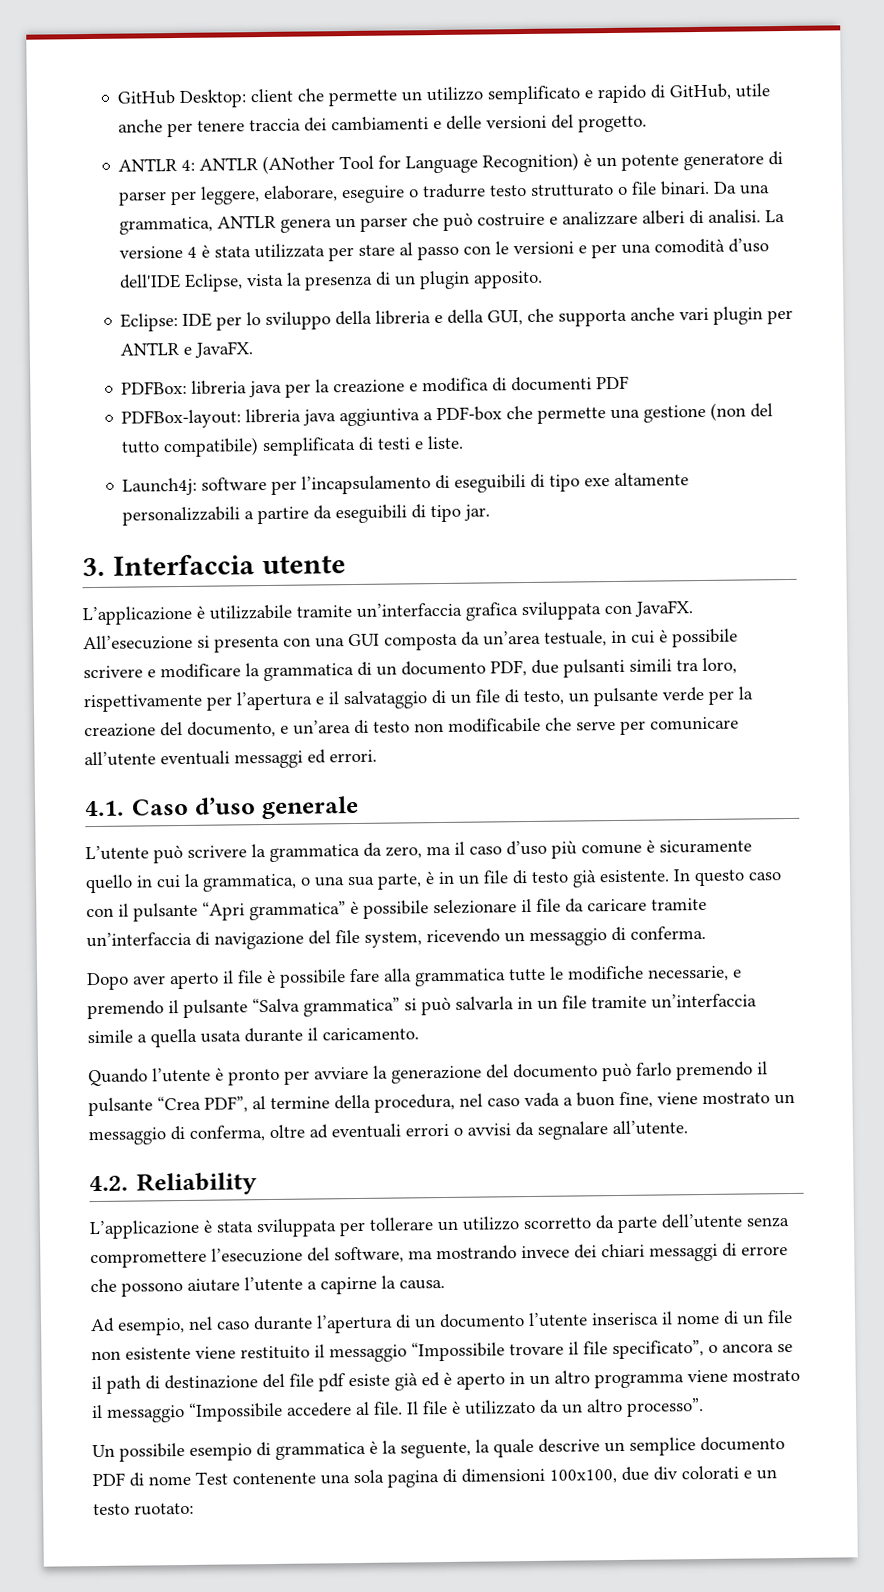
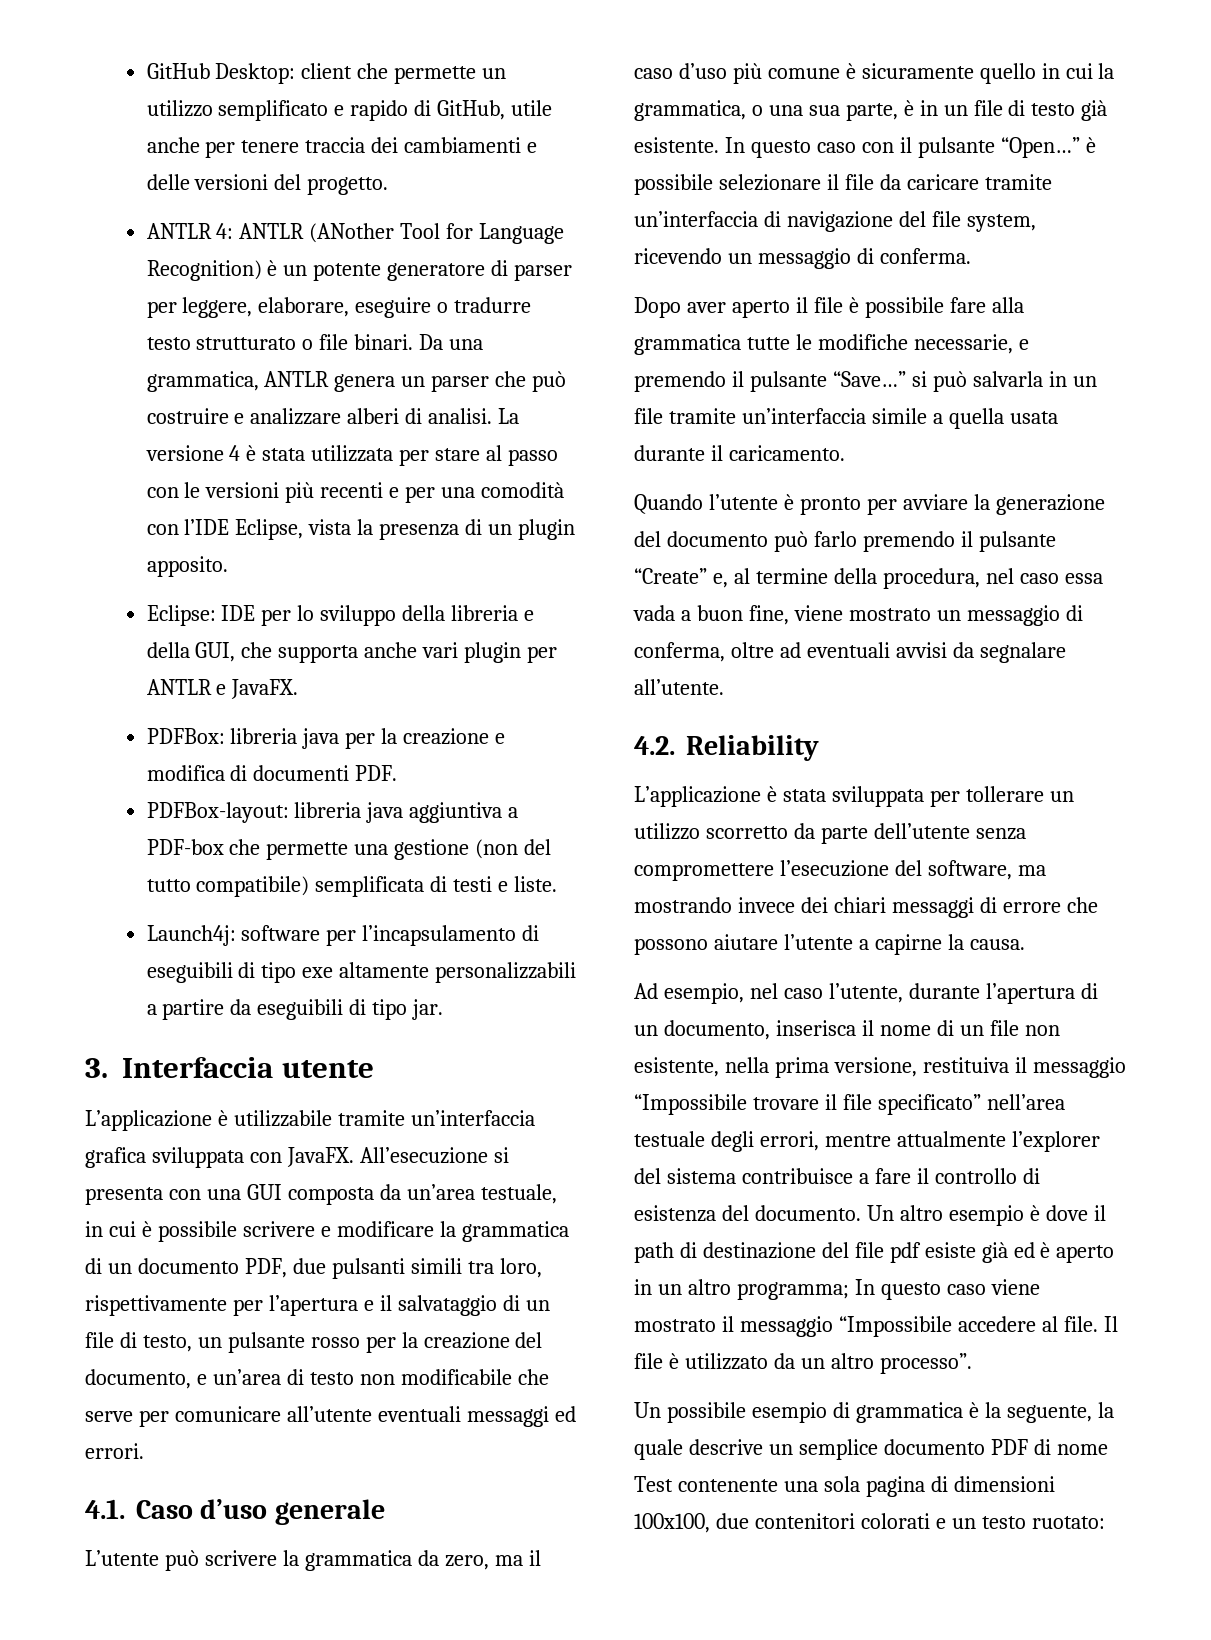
(575, 248) none -> [285,482,384,503] più recenti
[728,238,770,253] [119,273,182,289] d’uso dell'IDE -> [146,519,230,535] con l’IDE
[596,375,630,390] PDF -> [355,765,398,781] PDF.
[662,686,704,702] verde -> [310,1337,360,1348] rosso
[202,901,346,921] “Apri grammatica” -> [1000,137,1080,158] “Open…”
[252,997,400,1017] “Salva grammatica” -> [832,371,906,387] “Save…”
[157,1095,248,1113] “Crea PDF”, -> [634,568,728,588] “Create” e,
(520, 1102) none -> [1064,573,1103,584] essa
[405,1123,463,1137] errori o -> (890, 650) none
(250, 1325) none -> [828,983,903,1003] l’utente,
[439,1312,588,1329] documento l’utente -> [663,1020,770,1040] documento,
[125,1345,310,1360] esistente viene restituito -> [634,1057,1009,1078] esistente, nella prima versione, restituiva
[612,1340,793,1360] specificato”, o ancora se -> [877,1094,1065,1115] [634,1131,1100,1152] [634,1168,1040,1184] [634,1205,1088,1226] specificato” nell’area testuale degli errori, mentre attualmente l’explorer del sistema contribuisce a fare il controllo di esistenza del documento. Un altro esempio è dove
[594,1373,684,1389] programma -> [736,1279,986,1300] programma; In questo caso
[653,1466,678,1481] div -> [754,1513,855,1529] contenitori

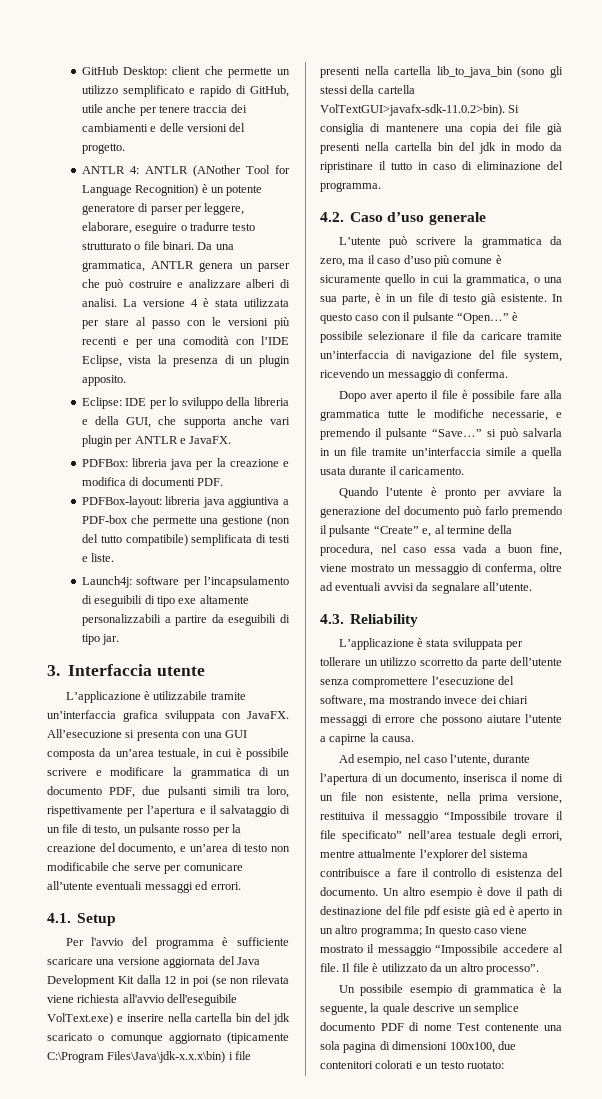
(125, 1509) none -> [77,913,117,926] [65,937,289,949] [47,956,260,968] [47,975,289,987] [47,994,238,1006] [47,1013,290,1025] [47,1032,289,1044] [47,1051,252,1063] [320,66,563,78] [320,85,415,94] [320,104,520,116] [320,123,562,135] [320,142,562,154] [320,161,563,173] [320,182,381,192] [320,212,344,222] Setup // Per l'avvio del programma è sufficiente scaricare una versione aggiornata del Java Development Kit dalla 12 in poi (se non rilevata viene richiesta all'avvio dell'eseguibile VolText.exe) e inserire nella cartella bin del jdk scaricato o comunque aggiornato (tipicamente C:\Program Files\Java\jdk-x.x.x\bin) i file presenti nella cartella lib_to_java_bin (sono gli stessi della cartella VolTextGUI>javafx-sdk-11.0.2>bin). Si consiglia di mantenere una copia dei file già presenti nella cartella bin del jdk in modo da ripristinare il tutto in caso di eliminazione del programma. // 4.2.
[634,736,675,755] 4.2. -> [320,614,344,624] 4.3.

